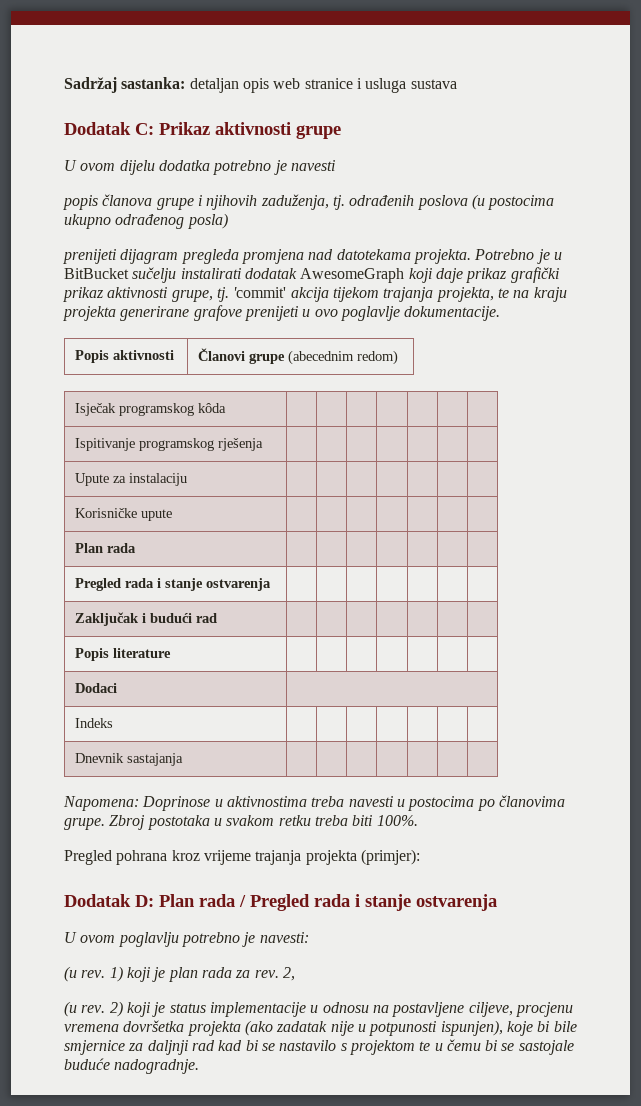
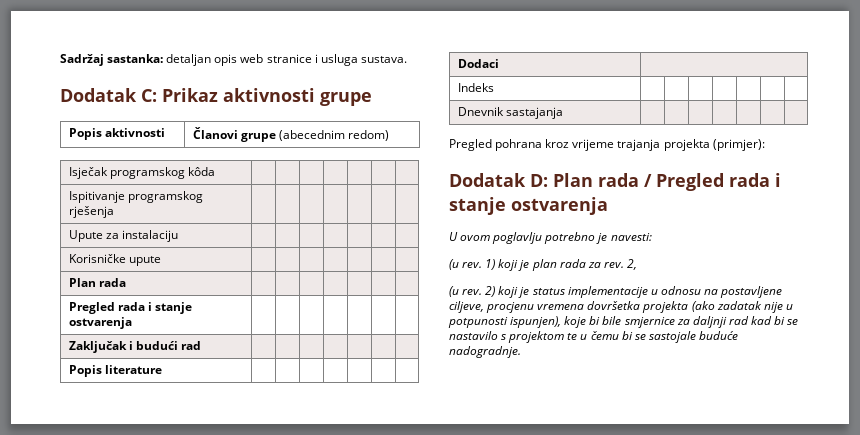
[410,79,457,89] sustava -> [360,56,407,63] sustava.
[64,160,335,175] [63,194,555,210] [64,213,228,229] [63,249,562,264] [64,267,559,283] [63,287,567,302] [63,305,501,321] // U ovom dijelu dodatka potrebno je navesti // popis članova grupe i njihovih zaduženja, tj. odrađenih poslova (u postocima ukupno odrađenog posla) // prenijeti dijagram pregleda promjena nad datotekama projekta. Potrebno je u BitBucket sučelju instalirati dodatak AwesomeGraph koji daje prikaz grafički prikaz aktivnosti grupe, tj. 'commit' akcija tijekom trajanja projekta, te na kraju projekta generirane grafove prenijeti u ovo poglavlje dokumentacije. -> (372, 99) none
[63,795,565,811] [64,815,418,830] // Napomena: Doprinose u aktivnostima treba navesti u postocima po članovima grupe. Zbroj postotaka u svakom retku treba biti 100%. -> (564, 113) none

